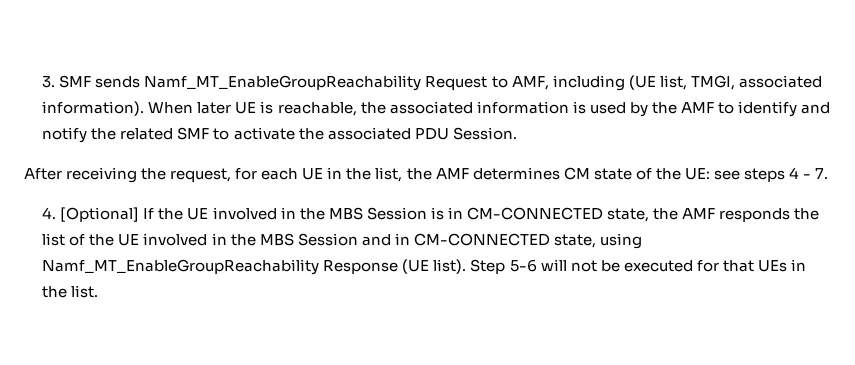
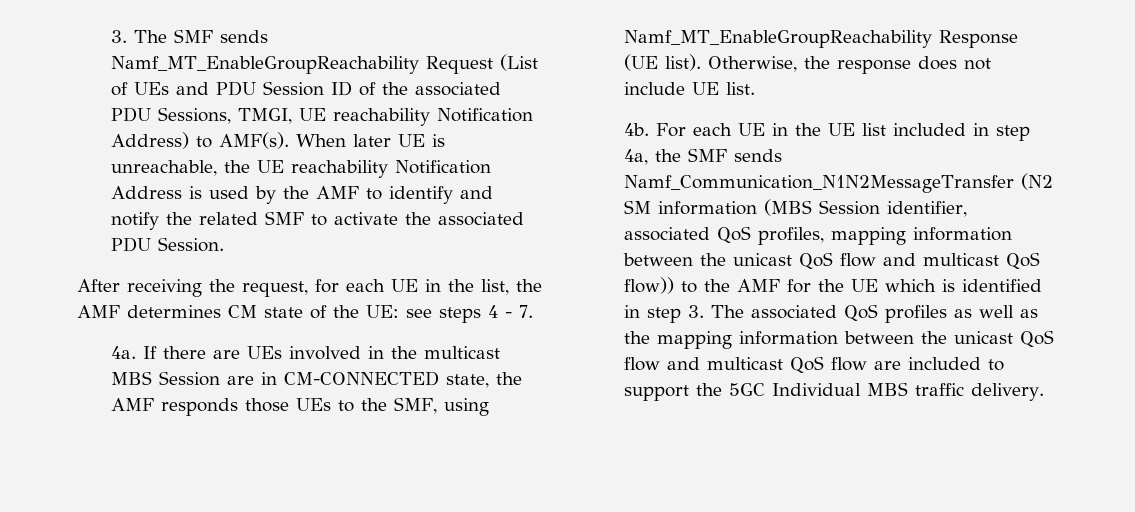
[42,76,56,88] 3. -> [110,30,167,43] 3. The
[491,75,822,91] [42,101,569,116] to AMF, including (UE list, TMGI, associated information). When later UE is reachable, the associated information -> [499,54,538,71] [110,81,501,96] [110,107,533,126] [110,132,445,149] [110,160,491,178] [110,186,182,199] (List of UEs and PDU Session ID of the associated PDU Sessions, TMGI, UE reachability Notification Address) to AMF(s). When later UE is unreachable, the UE reachability Notification Address
[42,207,444,222] 4. [Optional] If the UE involved in the MBS Session is -> [110,346,500,360] [110,371,254,386] 4a. If there are UEs involved in the multicast MBS Session are
[794,208,820,220] [42,233,596,248] the list of the UE involved in the MBS Session and in CM-CONNECTED state, -> [244,397,437,414] those UEs to the SMF,
[470,259,806,274] [42,285,99,298] Step 5-6 will not be executed for that UEs in the list. -> [707,56,991,74] [623,82,755,95] [623,123,1030,141] [623,148,782,165] [623,173,1053,193] [623,199,967,217] [623,226,1012,245] [622,252,1040,270] [623,277,1042,294] [623,304,1038,323] [623,330,1054,349] [623,356,1004,374] [623,382,1044,401] Otherwise, the response does not include UE list. // 4b. For each UE in the UE list included in step 4a, the SMF sends Namf_Communication_N1N2MessageTransfer (N2 SM information (MBS Session identifier, associated QoS profiles, mapping information between the unicast QoS flow and multicast QoS flow)) to the AMF for the UE which is identified in step 3. The associated QoS profiles as well as the mapping information between the unicast QoS flow and multicast QoS flow are included to support the 5GC Individual MBS traffic delivery.

